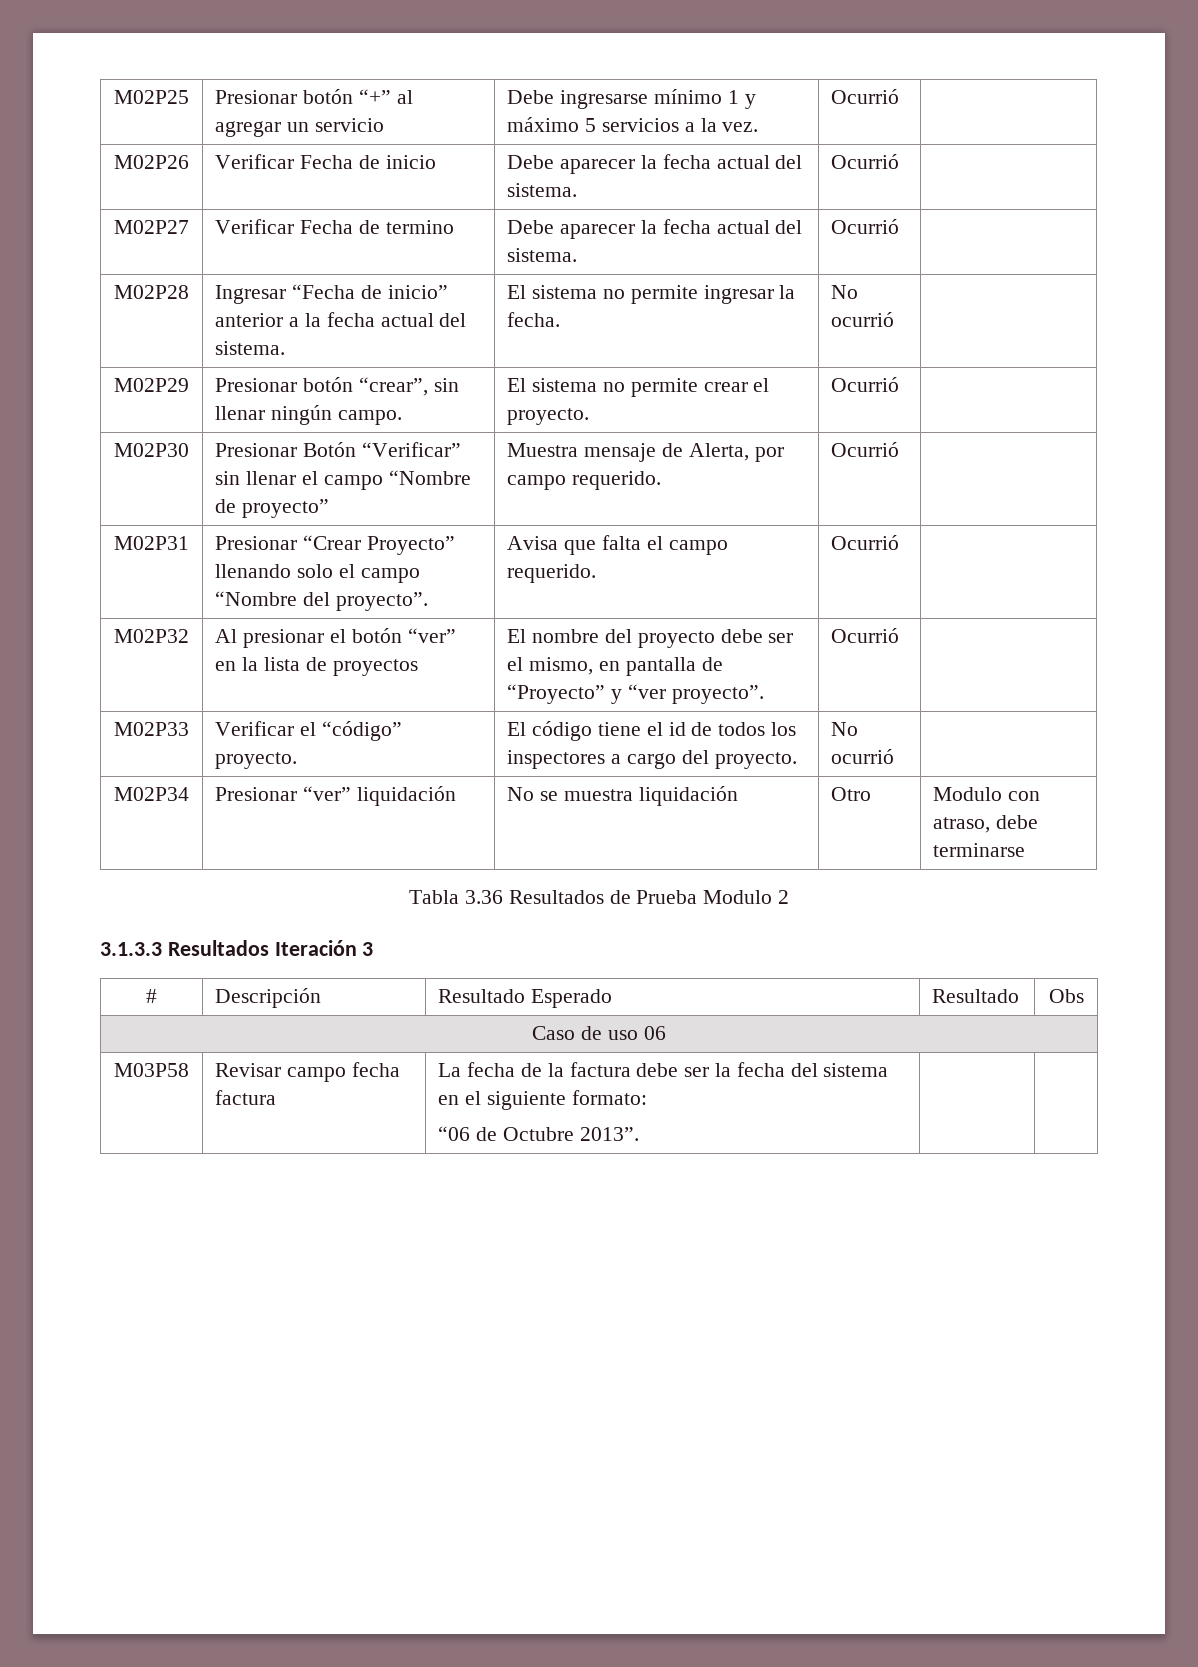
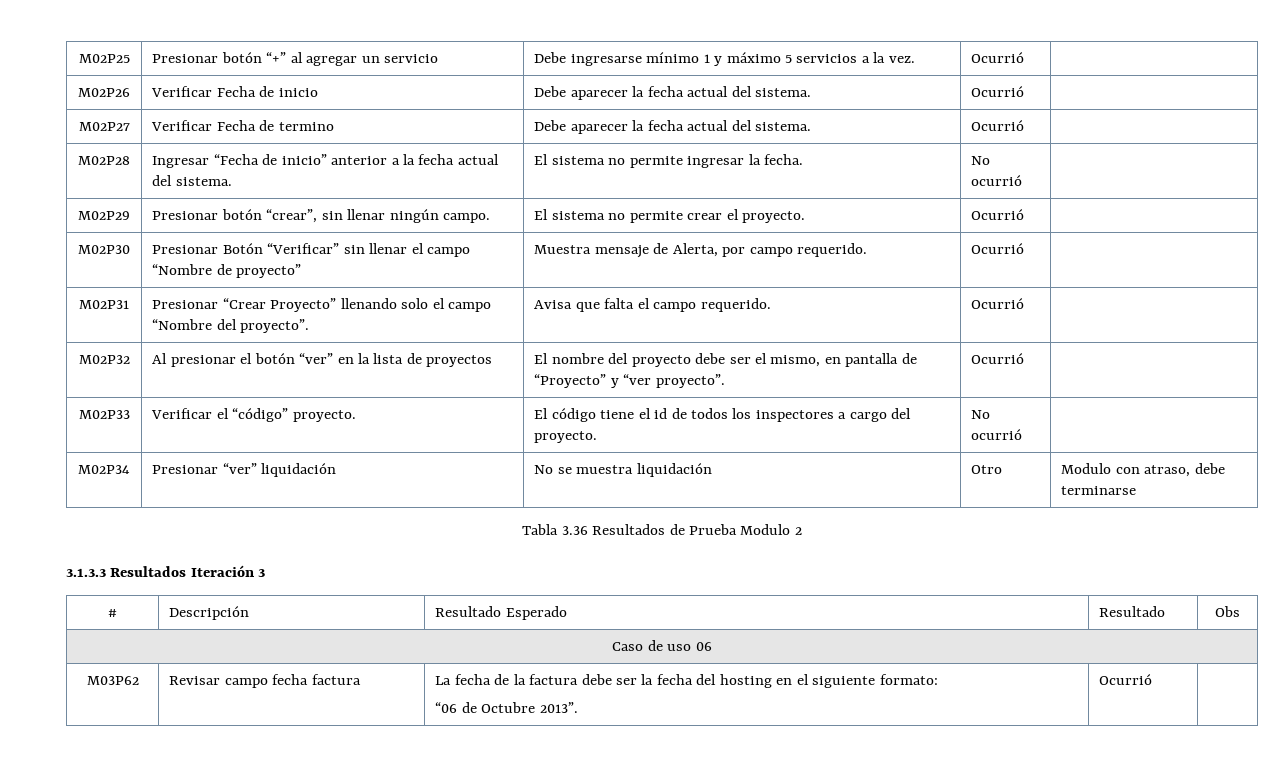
[114,1063,189,1077] M03P58 -> [86,676,139,685] M03P62
[823,1063,889,1077] sistema -> [719,674,772,688] hosting
(639, 1134) none -> [1099,674,1153,685] Ocurrió

